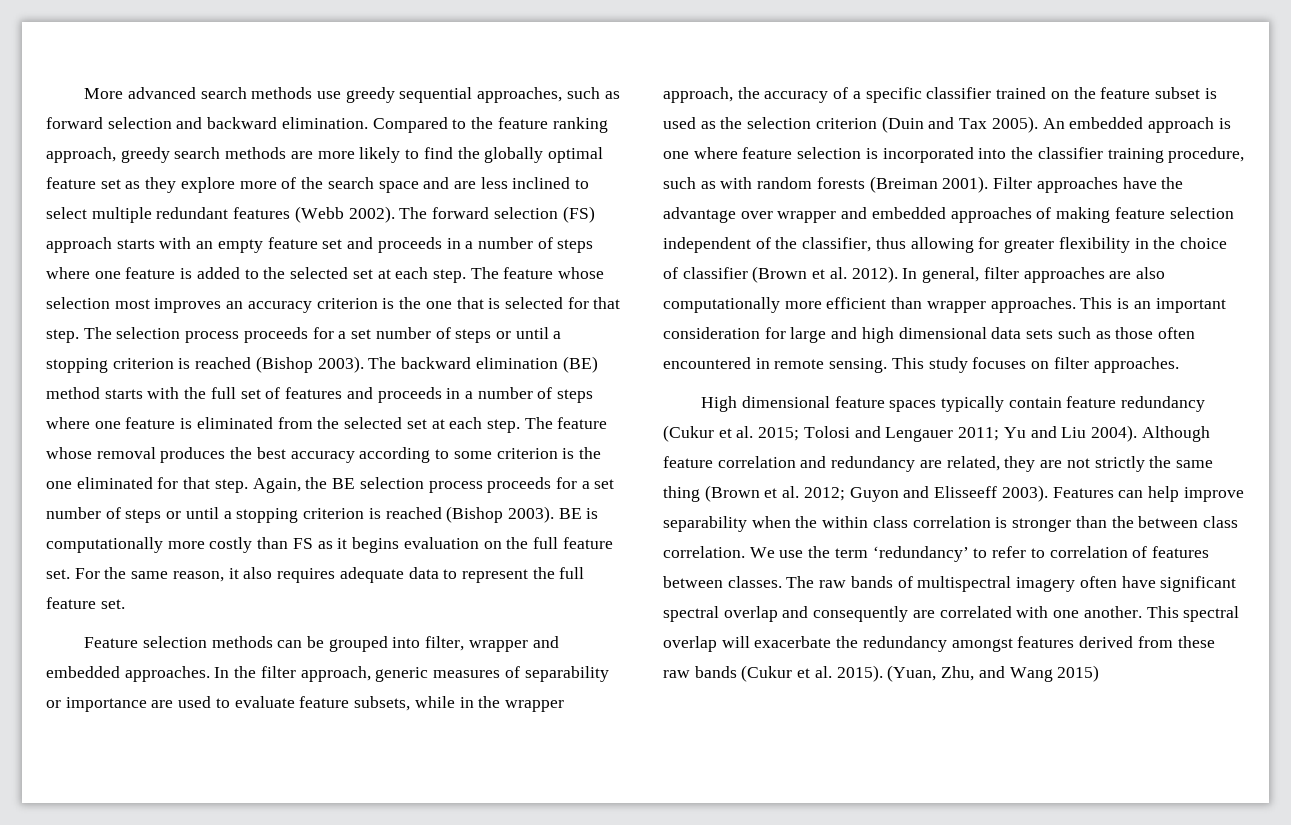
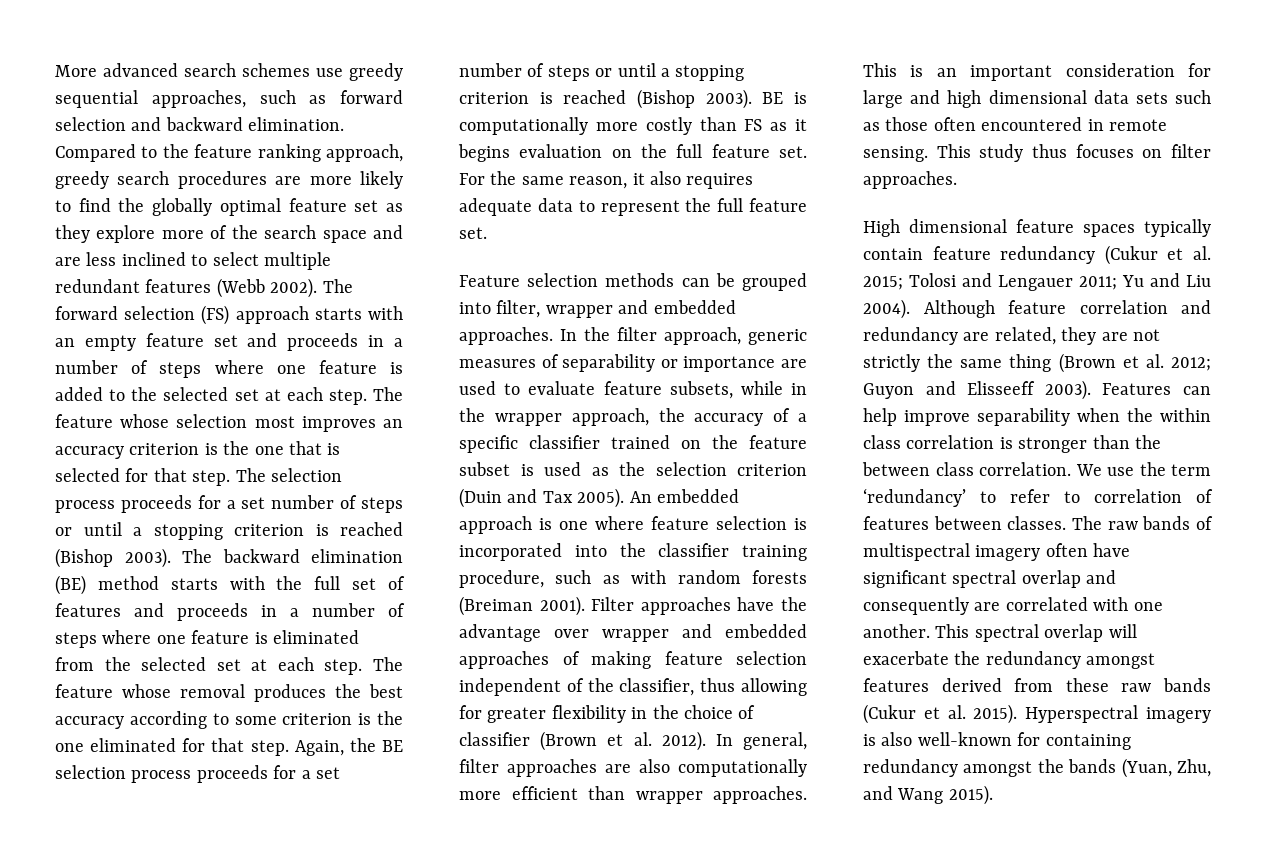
[251,87,313,99] methods -> [242,63,310,77] schemes
[225,147,287,159] methods -> [177,171,267,189] procedures
(968, 365) none -> [1032,144,1067,158] thus
(883, 673) none -> [1025,705,1211,723] [863,732,1131,750] [863,759,1117,777] Hyperspectral imagery is also well-known for containing redundancy amongst the bands
[1057,665,1100,682] 2015) -> [948,785,993,805] 2015).

